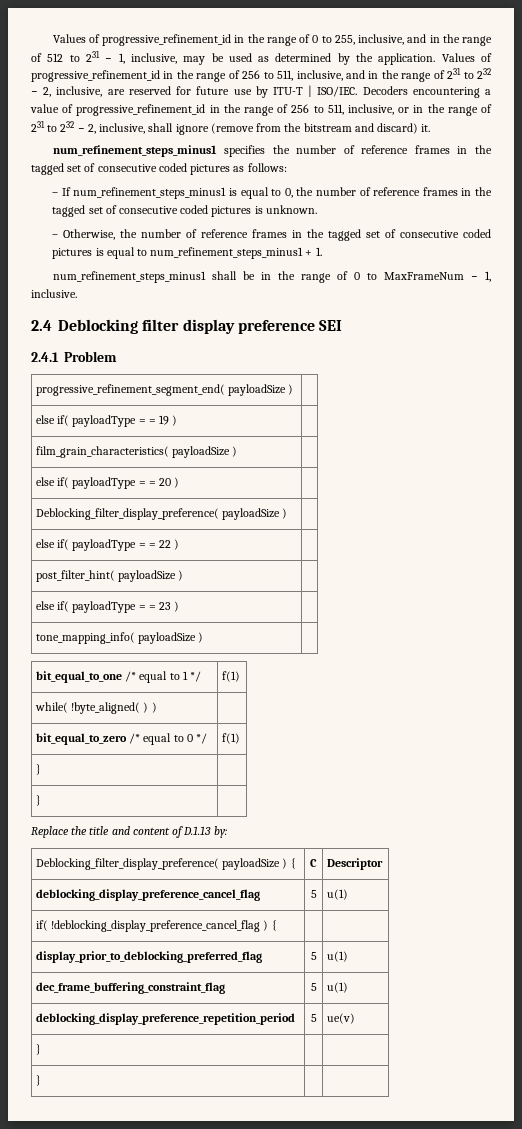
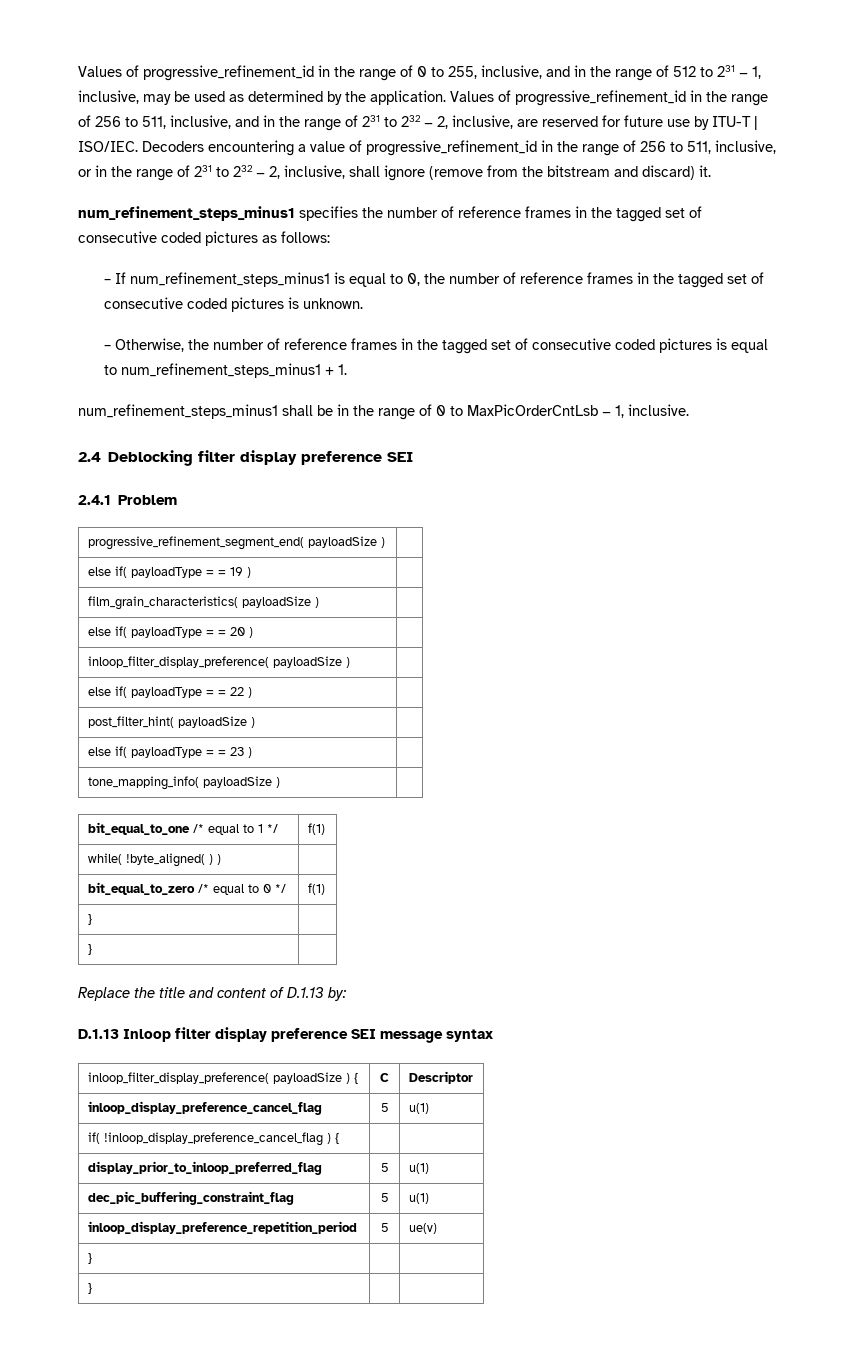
[383,272,464,280] MaxFrameNum -> [467,404,598,416] MaxPicOrderCntLsb
[35,508,219,520] Deblocking_filter_display_preference( -> [87,656,269,668] inloop_filter_display_preference(
[35,858,219,870] // Deblocking_filter_display_preference( -> [78,1027,493,1043] [87,1072,269,1084] // D.1.13 Inloop filter display preference SEI message syntax // inloop_filter_display_preference(
[35,889,260,901] deblocking_display_preference_cancel_flag -> [87,1101,322,1115] inloop_display_preference_cancel_flag
[51,920,261,932] !deblocking_display_preference_cancel_flag -> [103,1132,323,1146] !inloop_display_preference_cancel_flag
[35,951,262,963] [310,952,317,960] [326,951,348,962] [35,982,225,994] [310,983,317,991] [326,982,348,993] [35,1013,295,1025] display_prior_to_deblocking_preferred_flag | 5 | u(1) // dec_frame_buffering_constraint_flag | 5 | u(1) // deblocking_display_preference_repetition_period -> [87,1161,322,1175] [380,1163,389,1172] [408,1163,429,1174] [87,1191,294,1205] [380,1193,389,1202] [408,1193,429,1204] [87,1221,357,1234] display_prior_to_inloop_preferred_flag | 5 | u(1) // dec_pic_buffering_constraint_flag | 5 | u(1) // inloop_display_preference_repetition_period

